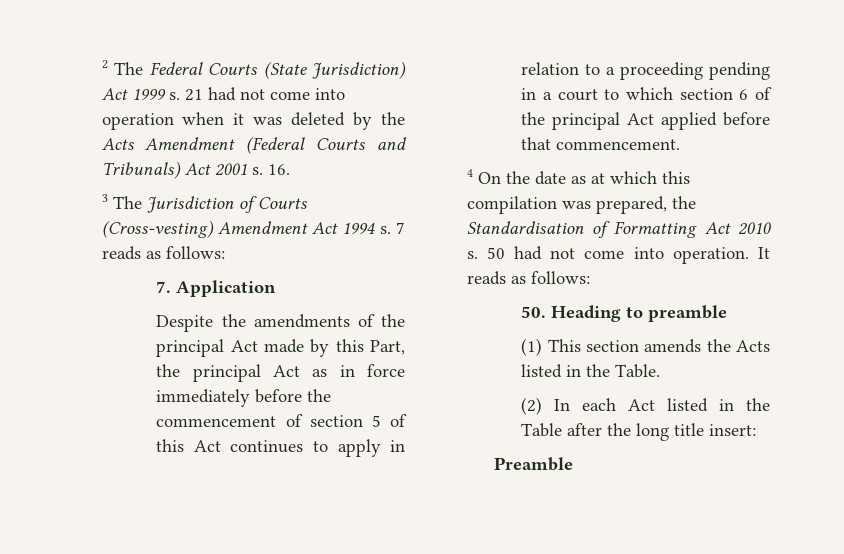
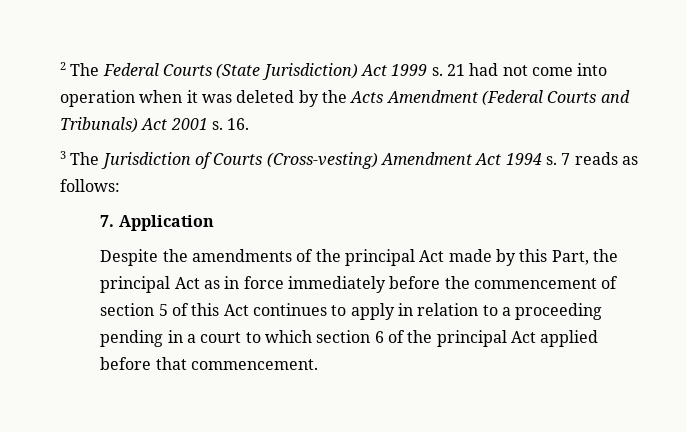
[466,169,690,185] [466,196,696,214] [466,221,772,238] [466,246,770,264] [466,271,590,285] [521,305,728,322] [521,338,770,356] [521,364,661,378] [521,397,770,415] [521,423,757,441] [493,457,573,471] // 4 On the date as at which this compilation was prepared, the Standardisation of Formatting Act 2010 s. 50 had not come into operation. It reads as follows: // 50. Heading to preamble // (1) This section amends the Acts listed in the Table. // (2) In each Act listed in the Table after the long title insert: // Preamble -> (319, 364) none

